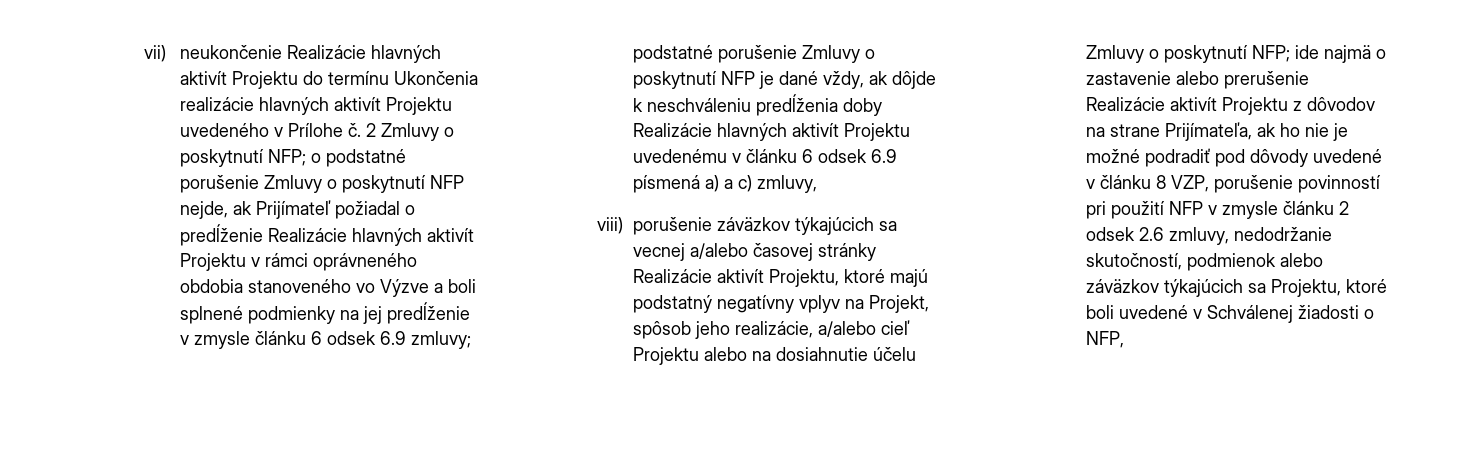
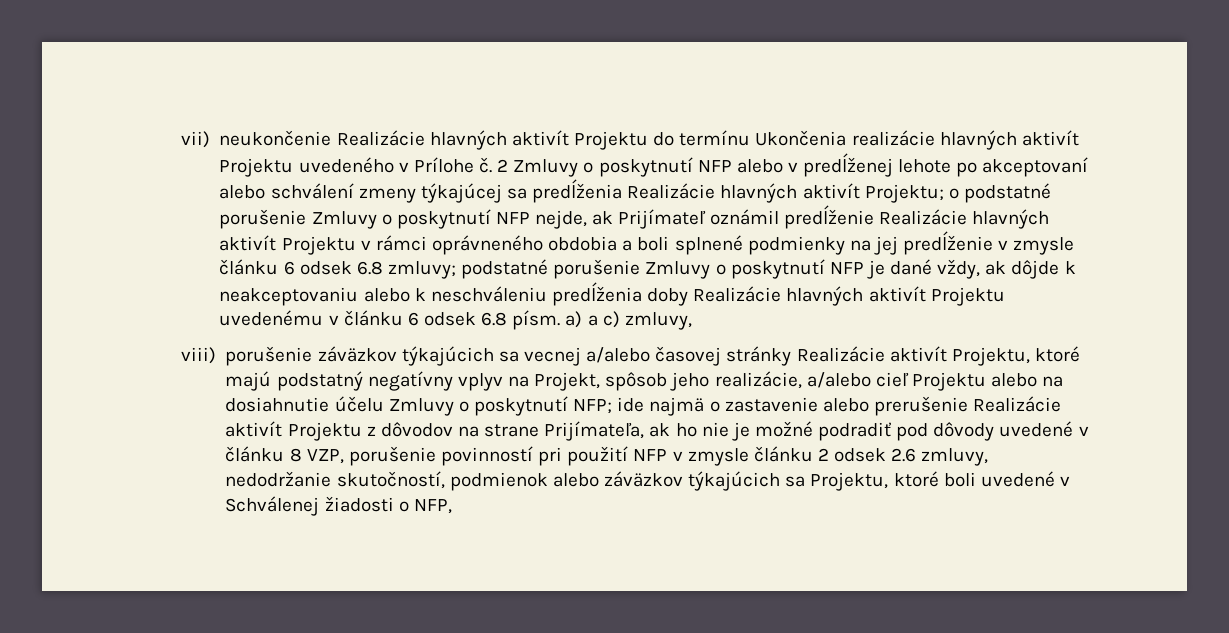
[267,149,306,166] NFP; -> [697,153,1089,177] [219,179,944,203] NFP alebo v predĺženej lehote po akceptovaní alebo schválení zmeny týkajúcej sa predĺženia Realizácie hlavných aktivít Projektu;
[334,201,415,219] požiadal o -> [709,209,779,225] oznámil
[247,279,429,297] stanoveného vo Výzve -> (618, 243) none
[379,331,406,345] 6.9 -> [356,261,383,275] 6.8
(643, 105) none -> [219,287,426,306] neakceptovaniu alebo k
[870,149,897,163] [632,175,700,193] 6.9 písmená -> [481,310,561,330] 6.8 písm.

